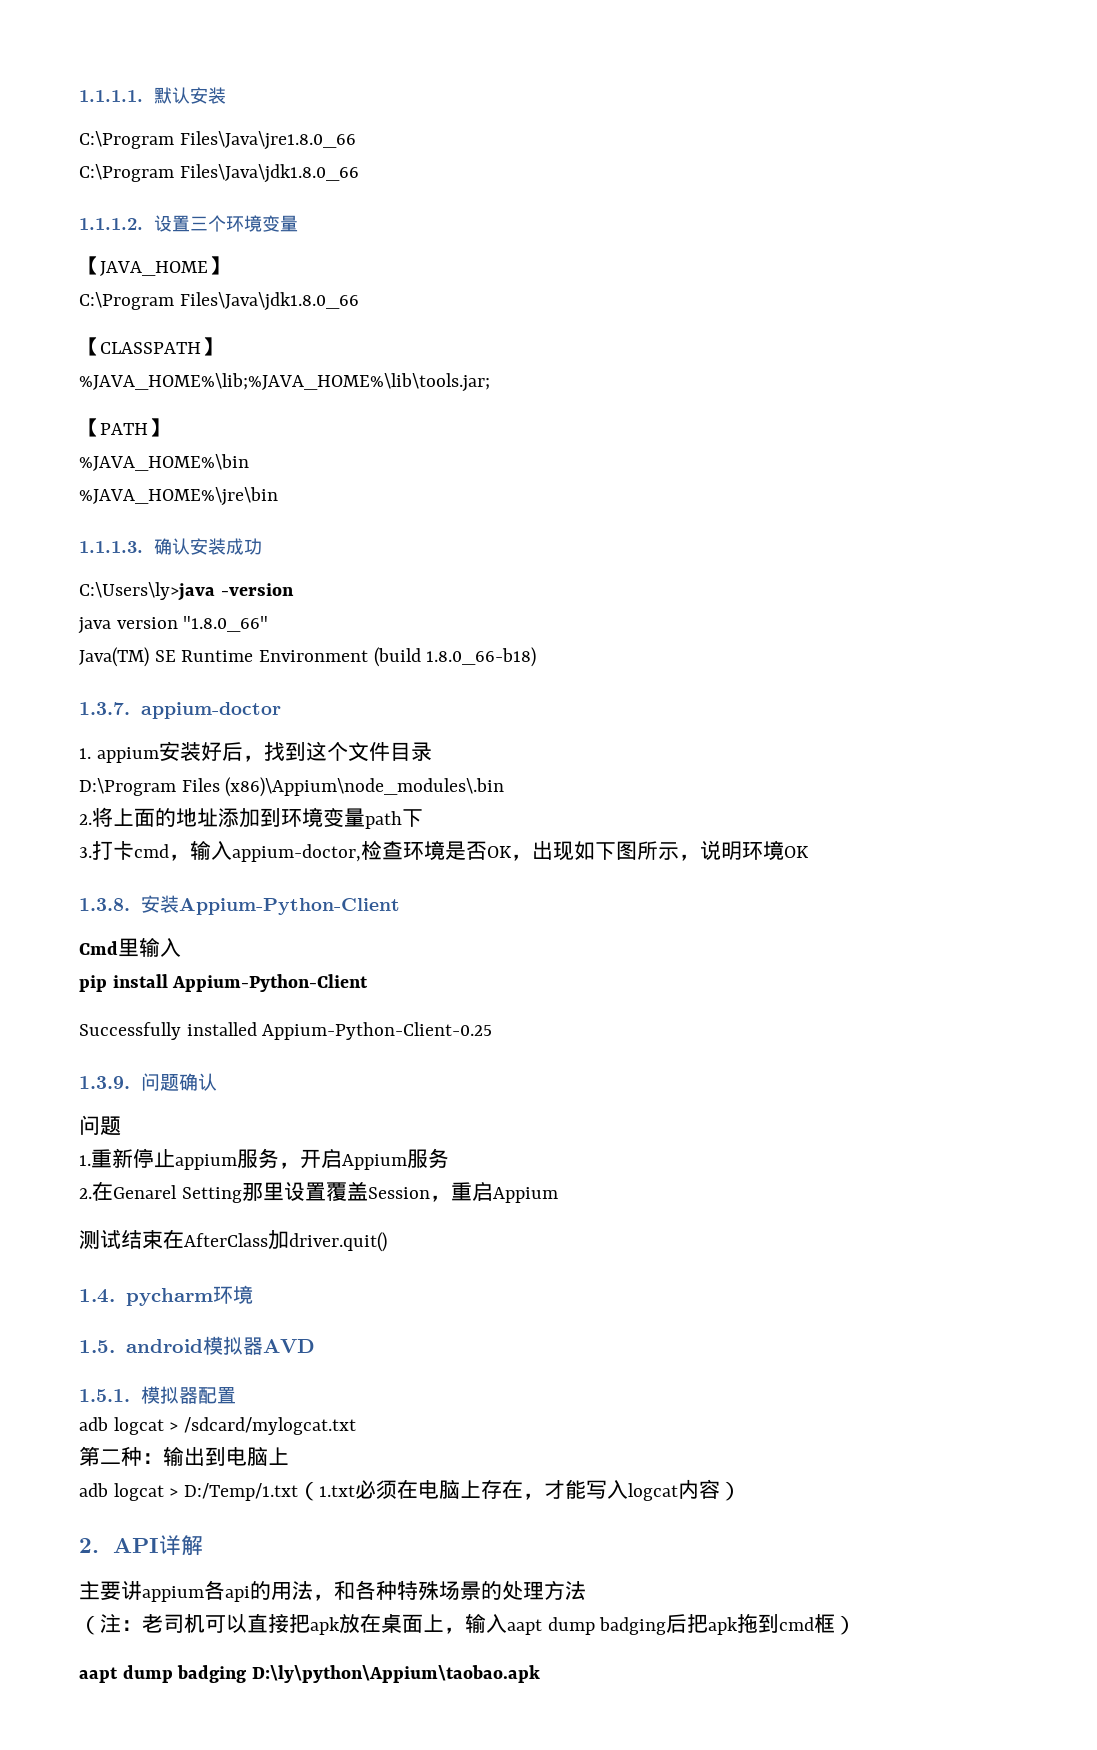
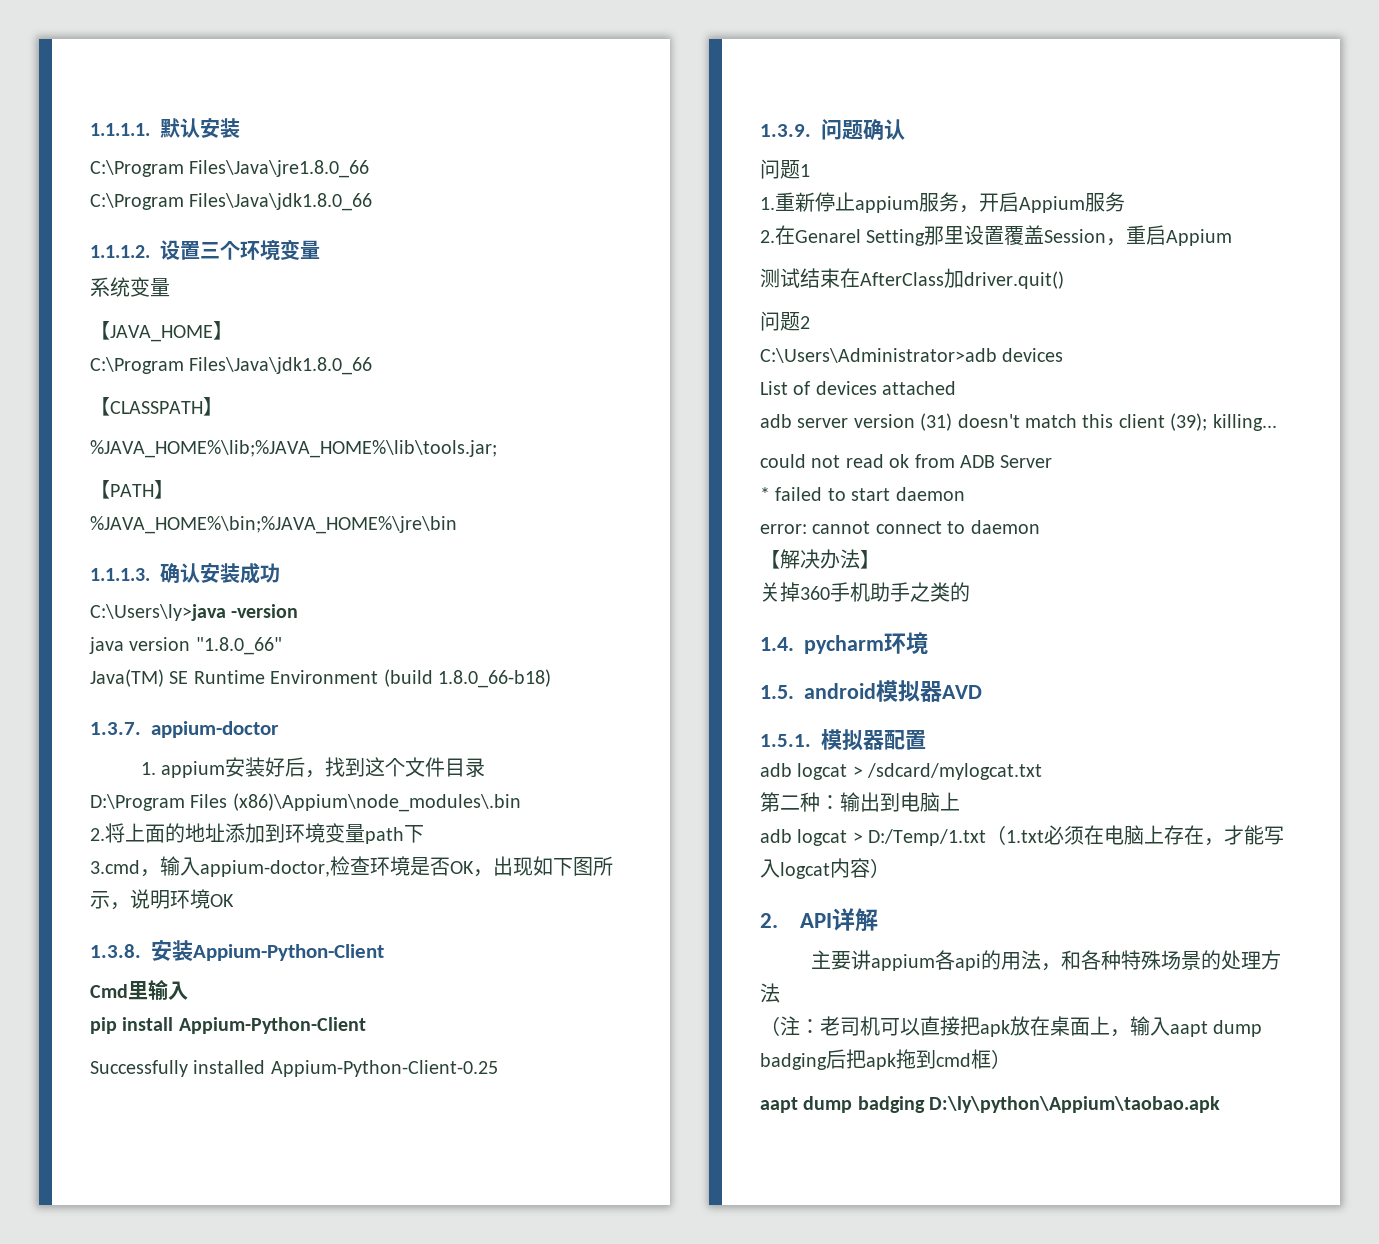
(298, 223) none -> [90,277,170,297] // 系统变量
[79,454,249,471] [79,487,278,506] %JAVA_HOME%\bin // %JAVA_HOME%\jre\bin -> [90,516,457,534] %JAVA_HOME%\bin;%JAVA_HOME%\jre\bin
[79,841,169,860] 3.打卡cmd -> [90,860,140,874] 3.cmd
(121, 1126) none -> [800,164,810,177] 1
(387, 1242) none -> [760,311,810,331] [760,348,1064,363] [760,381,957,395] [760,413,1277,431] [760,454,1053,468] [760,487,965,501] [760,520,1040,534] [760,549,880,569] [760,582,970,602] // 问题2 // C:\Users\Administrator>adb devices // List of devices attached // adb server version (31) doesn't match this client (39); killing... // could not read ok from ADB Server // * failed to start daemon // error: cannot connect to daemon // 【解决办法】 // 关掉360手机助手之类的

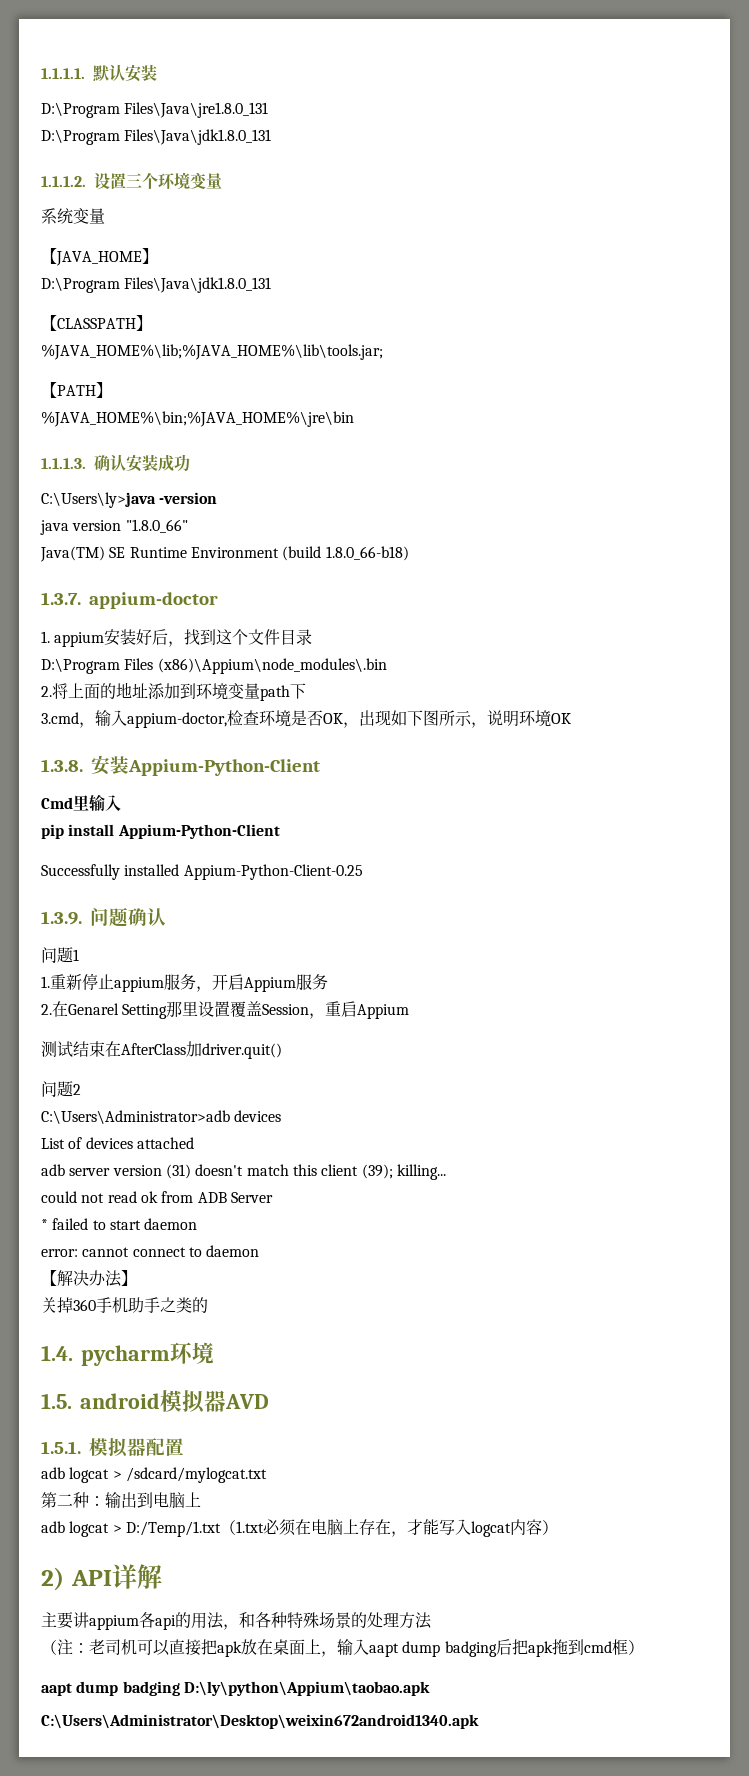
[90,160,370,178] [90,193,373,211] C:\Program Files\Java\jre1.8.0_66 // C:\Program Files\Java\jdk1.8.0_66 -> [41,102,269,118] [41,129,272,145] D:\Program Files\Java\jre1.8.0_131 // D:\Program Files\Java\jdk1.8.0_131
[90,357,373,375] C:\Program Files\Java\jdk1.8.0_66 -> [41,277,272,293] D:\Program Files\Java\jdk1.8.0_131
[760,913,778,928] 2. -> [41,1567,64,1591] 2)
(1221, 1104) none -> [41,1714,479,1729] // C:\Users\Administrator\Desktop\weixin672android1340.apk

